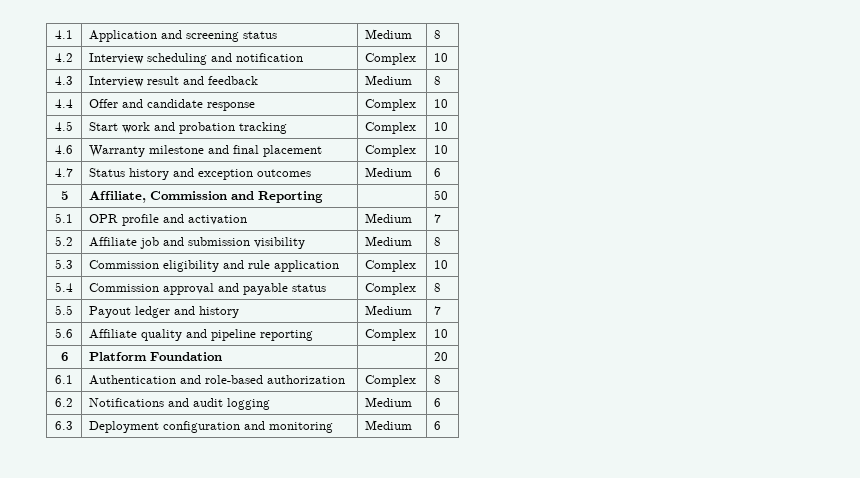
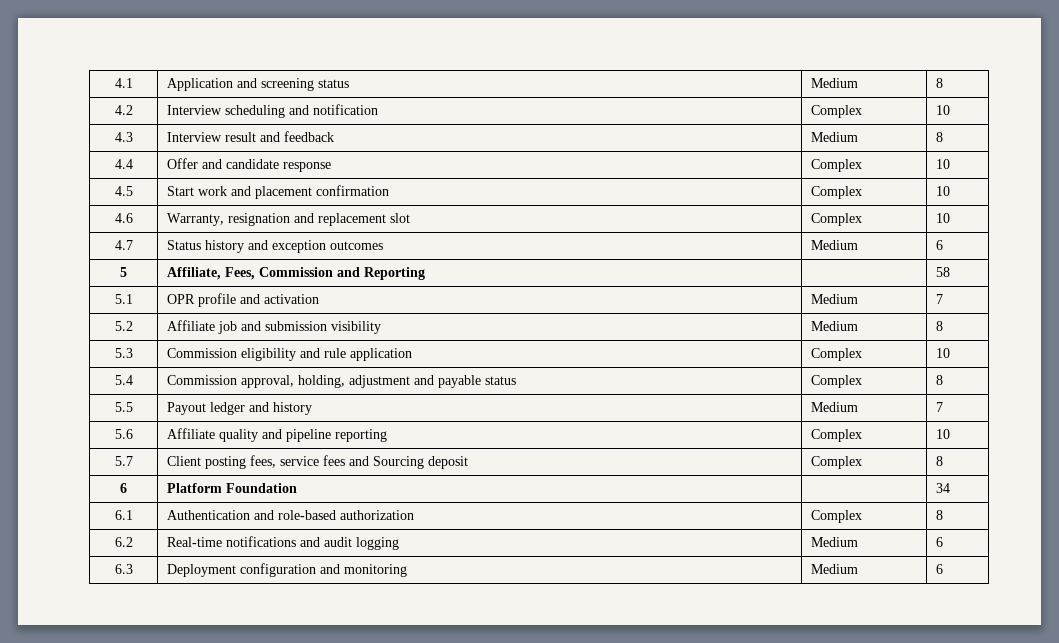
[179,122,288,134] probation tracking -> [255,185,390,199] placement confirmation
[89,145,323,157] Warranty milestone and final placement -> [167,213,411,226] Warranty, resignation and replacement slot
(147, 197) none -> [225,267,256,280] Fees,
[434,190,449,200] 50 -> [936,267,951,277] 58
[163,283,215,295] approval -> [241,375,411,388] approval, holding, adjustment
(449, 333) none -> [114,456,133,466] [167,455,469,469] [811,456,863,469] [936,456,944,466] // 5.7 | Client posting fees, service fees and Sourcing deposit | Complex | 8
[434,352,449,361] 20 -> [936,483,951,493] 34
[89,398,165,407] Notifications -> [167,536,297,547] Real-time notifications

